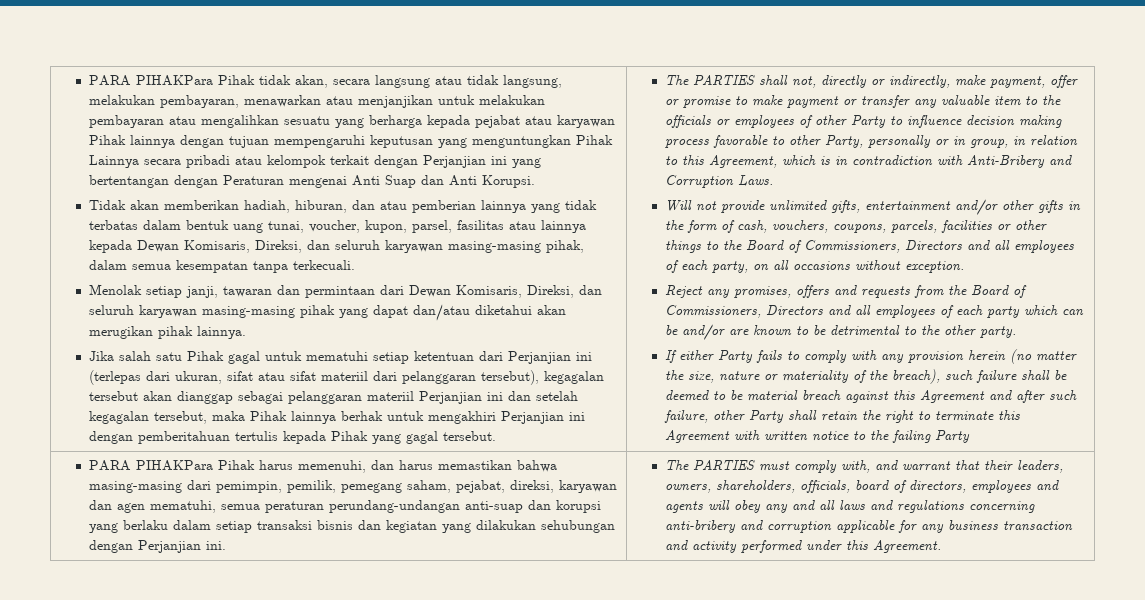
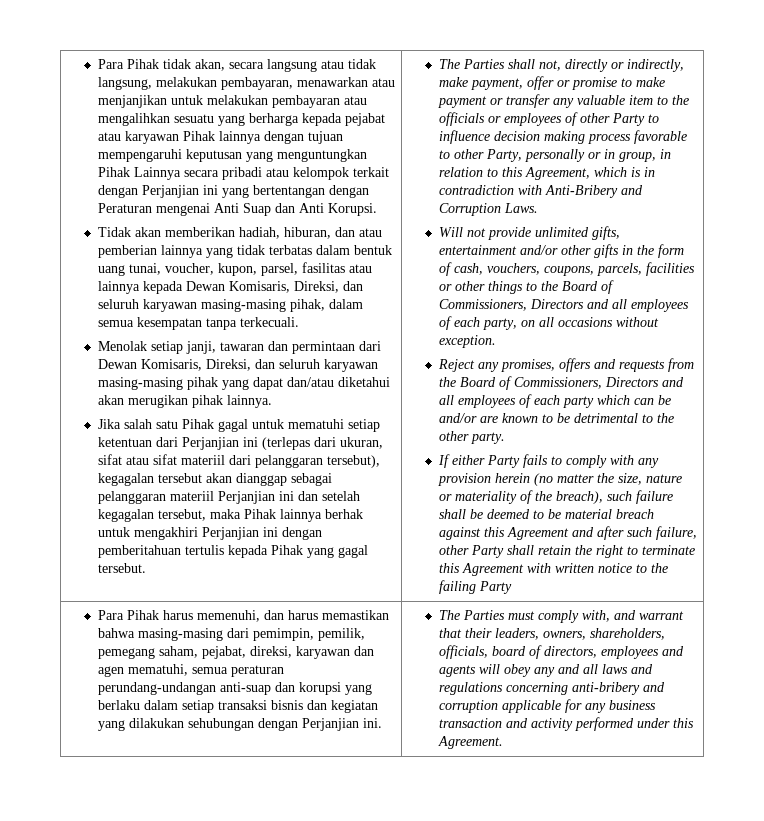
[88,75,213,86] PARA PIHAKPara -> [97,59,124,69] Para
[692,75,755,85] PARTIES -> [462,59,505,69] Parties
[88,460,213,471] PARA PIHAKPara -> [97,610,124,620] Para
[692,460,755,470] PARTIES -> [462,610,505,620] Parties

